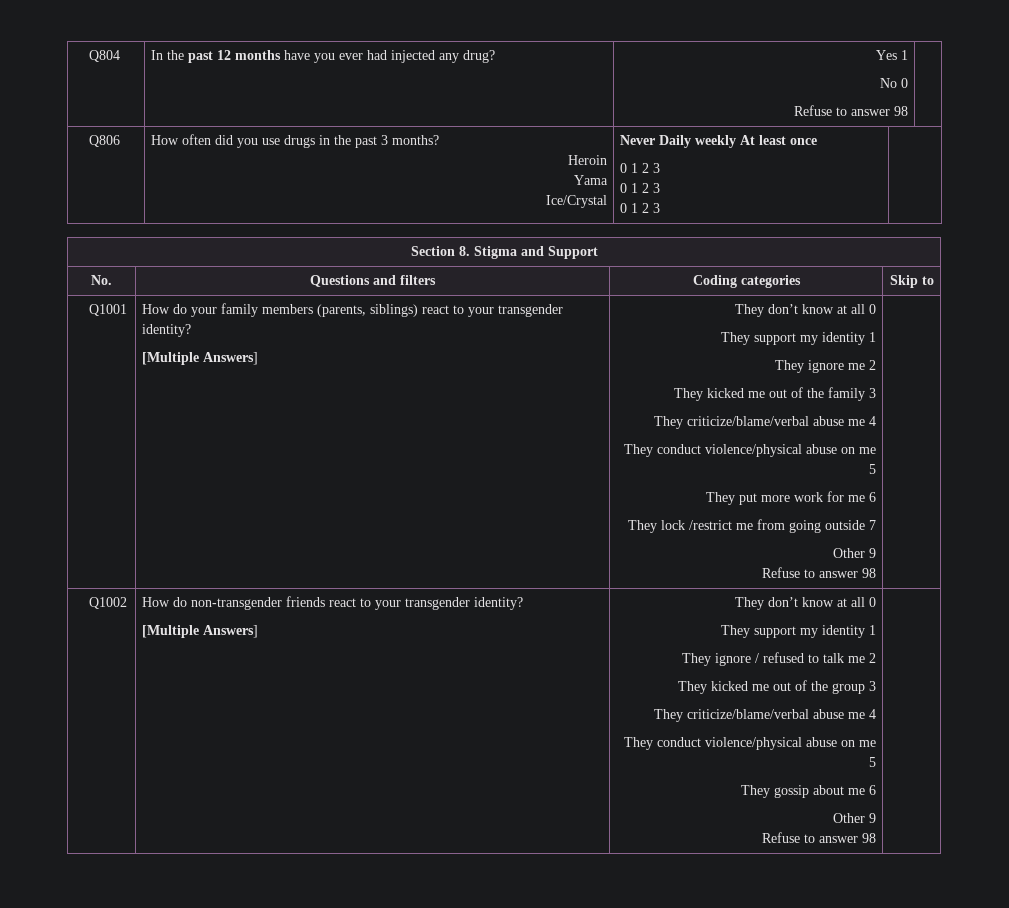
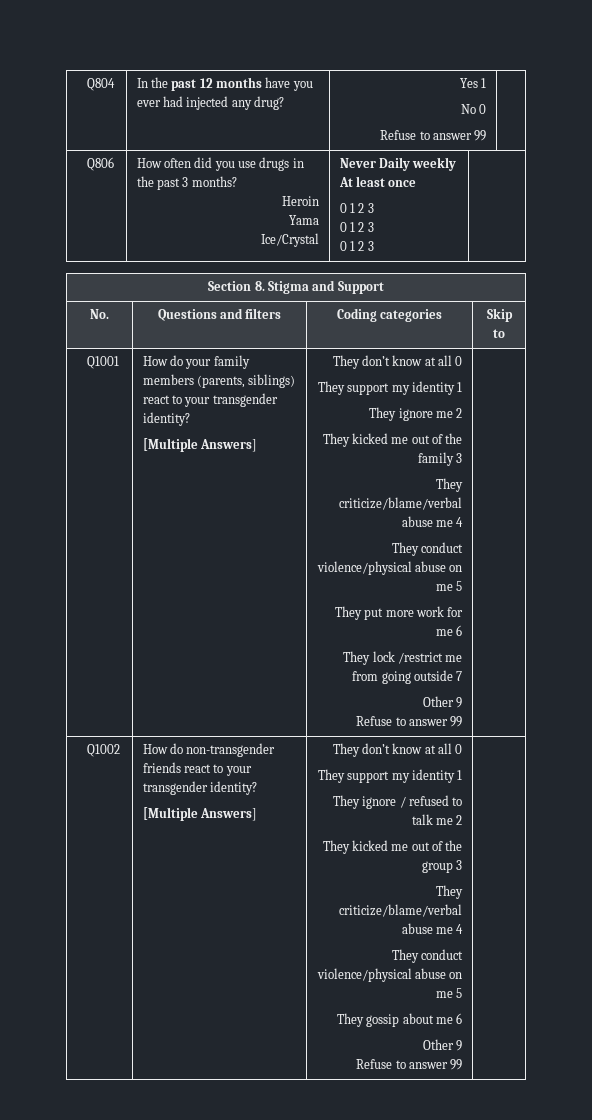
[894,106,909,116] 98 -> [474,130,487,141] 99
[862,568,877,578] 98 -> [450,716,463,727] 99
[862,833,877,843] 98 -> [450,1059,463,1070] 99

